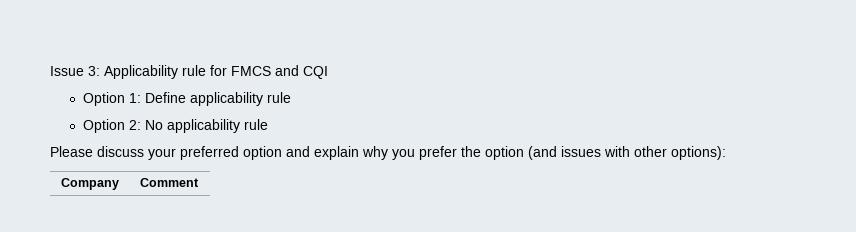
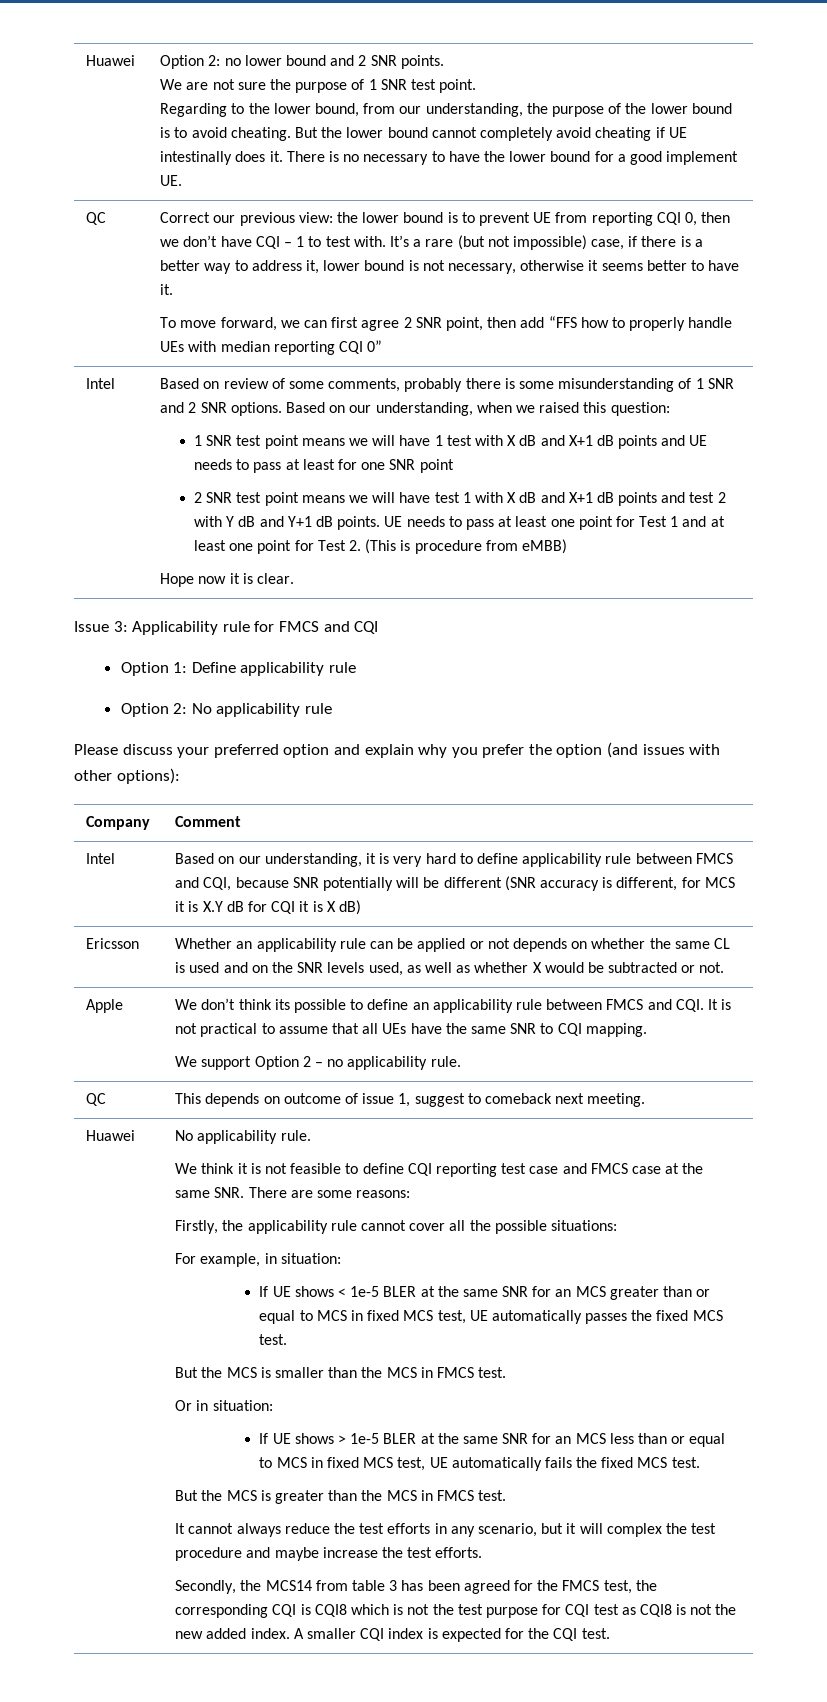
(50, 71) none -> [86,55,136,66] [160,55,444,69] [160,79,477,93] [160,103,732,117] [160,127,687,141] [160,151,739,165] [160,175,183,186] [86,212,107,225] [160,212,731,226] [160,235,703,250] [160,260,740,274] [160,284,174,295] [160,316,733,331] [160,340,383,355] [86,378,116,389] [160,378,734,392] [160,402,670,416] [194,435,708,449] [194,459,454,473] [194,492,726,506] [194,516,725,530] [194,539,567,554] [160,573,295,587] Huawei | Option 2: no lower bound and 2 SNR points. // We are not sure the purpose of 1 SNR test point. // Regarding to the lower bound, from our understanding, the purpose of the lower bound is to avoid cheating. But the lower bound cannot completely avoid cheating if UE intestinally does it. There is no necessary to have the lower bound for a good implement UE. // QC | Correct our previous view: the lower bound is to prevent UE from reporting CQI 0, then we don’t have CQI – 1 to test with. It’s a rare (but not impossible) case, if there is a better way to address it, lower bound is not necessary, otherwise it seems better to have it. // To move forward, we can first agree 2 SNR point, then add “FFS how to properly handle UEs with median reporting CQI 0” // Intel | Based on review of some comments, probably there is some misunderstanding of 1 SNR and 2 SNR options. Based on our understanding, when we raised this question: // 1 SNR test point means we will have 1 test with X dB and X+1 dB points and UE needs to pass at least for one SNR point // 2 SNR test point means we will have test 1 with X dB and X+1 dB points and test 2 with Y dB and Y+1 dB points. UE needs to pass at least one point for Test 1 and at least one point for Test 2. (This is procedure from eMBB) // Hope now it is clear. //
(199, 182) none -> [86,853,116,864] [175,853,733,867] [175,876,735,891] [175,900,361,915] [86,938,140,949] [175,938,730,952] [175,962,725,976] [86,999,124,1013] [175,998,732,1013] [175,1023,647,1037] [175,1056,461,1070] [86,1093,107,1106] [175,1093,646,1107] [86,1130,136,1141] [175,1130,311,1144] [175,1163,704,1177] [175,1187,411,1198] [175,1220,617,1234] [175,1253,341,1267] [259,1286,711,1300] [259,1310,723,1324] [259,1334,288,1345] [175,1367,507,1378] [175,1400,273,1411] [259,1433,726,1447] [259,1457,700,1471] [175,1490,507,1504] [175,1523,717,1537] [175,1547,483,1561] [175,1580,657,1594] [175,1604,737,1618] [175,1628,610,1642] // Intel | Based on our understanding, it is very hard to define applicability rule between FMCS and CQI, because SNR potentially will be different (SNR accuracy is different, for MCS it is X.Y dB for CQI it is X dB) // Ericsson | Whether an applicability rule can be applied or not depends on whether the same CL is used and on the SNR levels used, as well as whether X would be subtracted or not. // Apple | We don’t think its possible to define an applicability rule between FMCS and CQI. It is not practical to assume that all UEs have the same SNR to CQI mapping. // We support Option 2 – no applicability rule. // QC | This depends on outcome of issue 1, suggest to comeback next meeting. // Huawei | No applicability rule. // We think it is not feasible to define CQI reporting test case and FMCS case at the same SNR. There are some reasons: // Firstly, the applicability rule cannot cover all the possible situations: // For example, in situation: // If UE shows < 1e-5 BLER at the same SNR for an MCS greater than or equal to MCS in fixed MCS test, UE automatically passes the fixed MCS test. // But the MCS is smaller than the MCS in FMCS test. // Or in situation: // If UE shows > 1e-5 BLER at the same SNR for an MCS less than or equal to MCS in fixed MCS test, UE automatically fails the fixed MCS test. // But the MCS is greater than the MCS in FMCS test. // It cannot always reduce the test efforts in any scenario, but it will complex the test procedure and maybe increase the test efforts. // Secondly, the MCS14 from table 3 has been agreed for the FMCS test, the corresponding CQI is CQI8 which is not the test purpose for CQI test as CQI8 is not the new added index. A smaller CQI index is expected for the CQI test.

